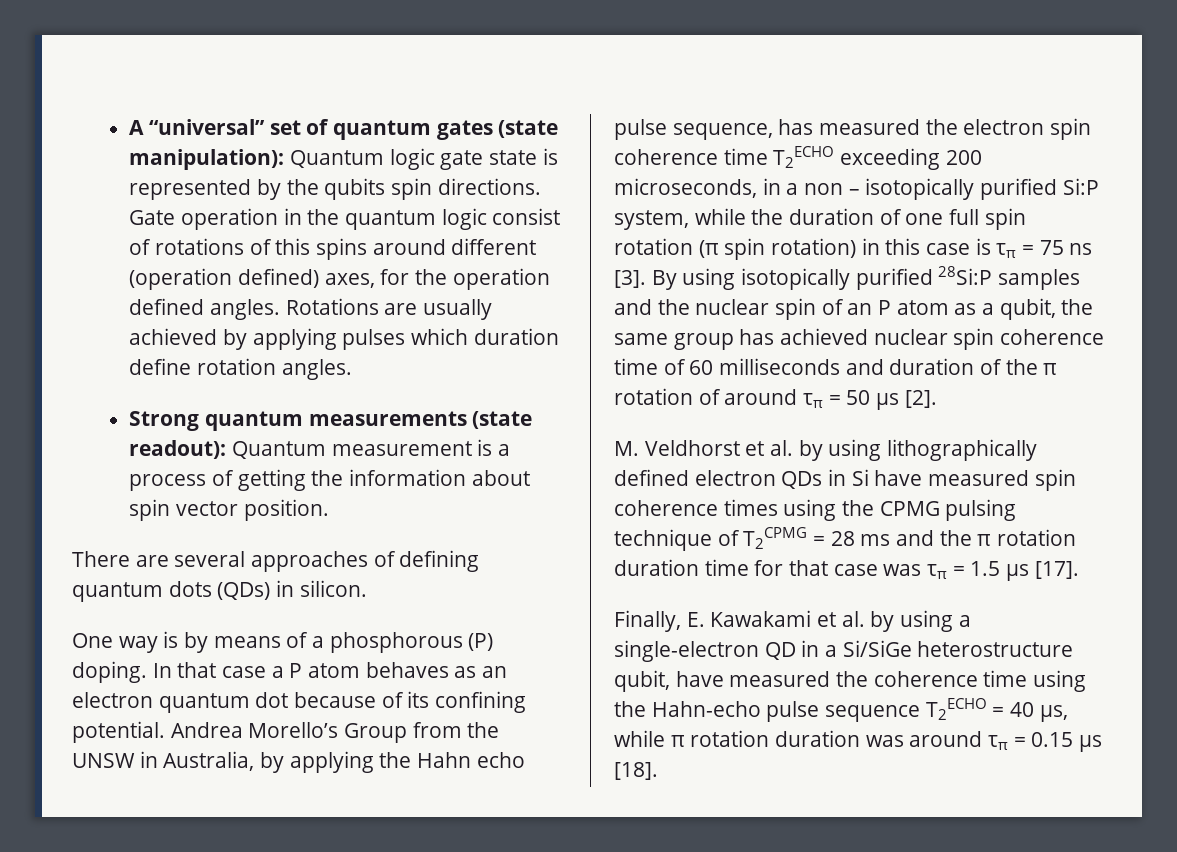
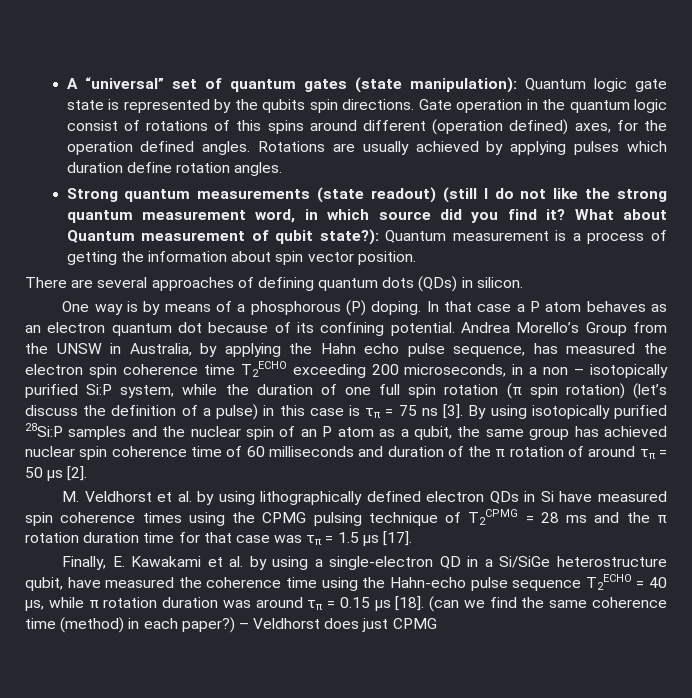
[129,440,227,459] readout): -> [371,187,667,203] [66,209,667,223] [66,229,379,245] readout) (still I do not like the strong quantum measurement word, in which source did you find it? What about Quantum measurement of qubit state?):
(857, 248) none -> [633,383,667,399] [25,404,259,420] (let’s discuss the definition of a pulse)
(658, 771) none -> [429,596,667,612] [25,617,437,633] (can we find the same coherence time (method) in each paper?) – Veldhorst does just CPMG

